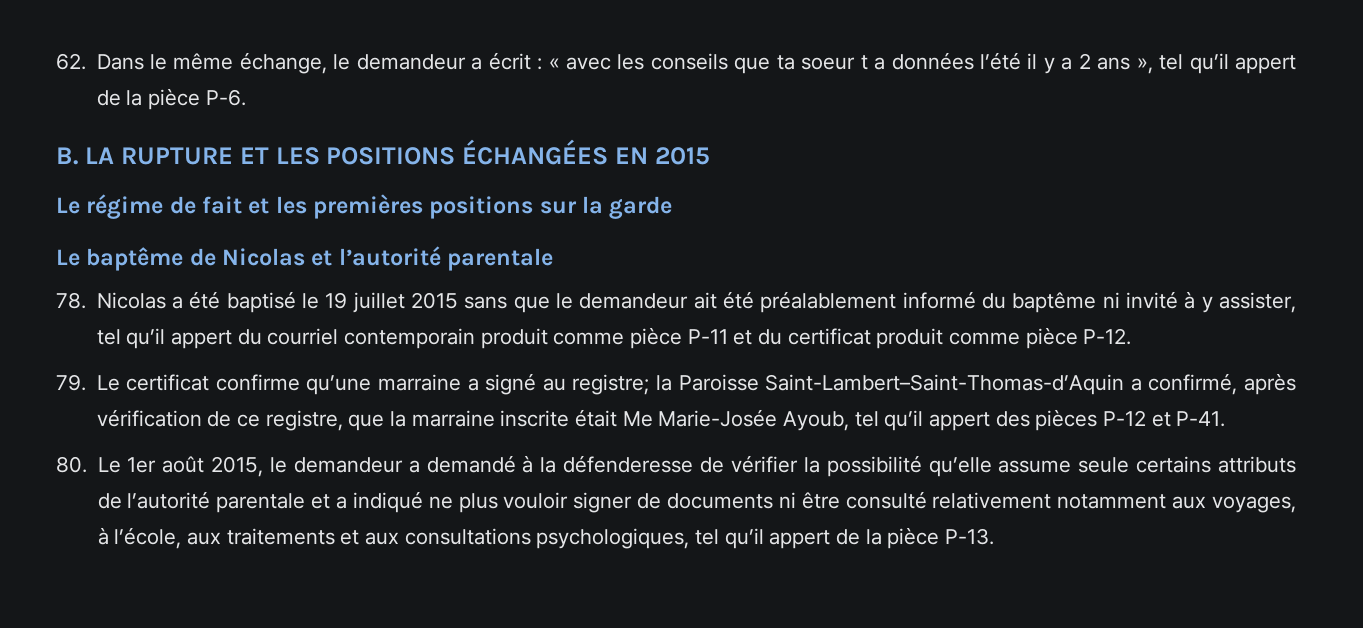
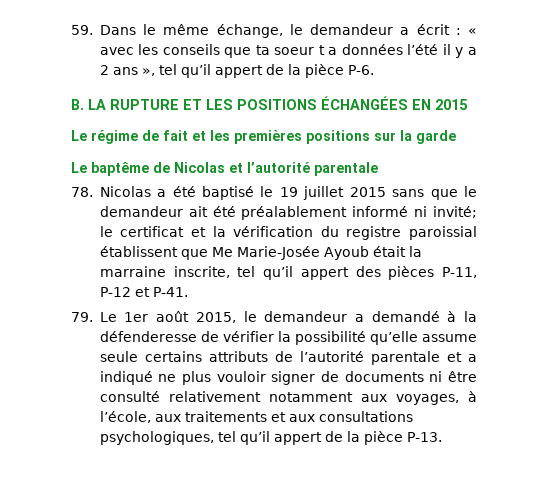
[56,53,86,70] 62. -> [71,25,93,35] 59.
[981,291,1296,313] [96,327,1132,349] [56,373,1297,395] [96,409,849,431] du baptême ni invité à y assister, tel qu’il appert du courriel contemporain produit comme pièce P-11 et du certificat produit comme pièce P-12. // 79. Le certificat confirme qu’une marraine a signé au registre; la Paroisse Saint-Lambert–Saint-Thomas-d’Aquin a confirmé, après vérification de ce registre, que la marraine inscrite était Me Marie-Josée Ayoub, -> [414,206,477,218] [99,226,477,240] [99,246,422,260] [99,266,230,278] ni invité; le certificat et la vérification du registre paroissial établissent que Me Marie-Josée Ayoub était la marraine inscrite,
(1098, 420) none -> [442,267,477,278] P-11,
[56,456,87,473] 80. -> [71,312,93,322] 79.

